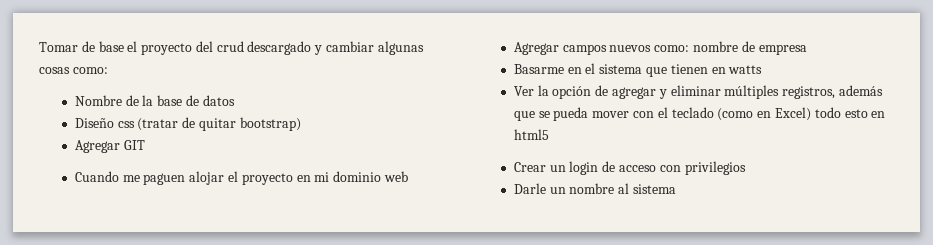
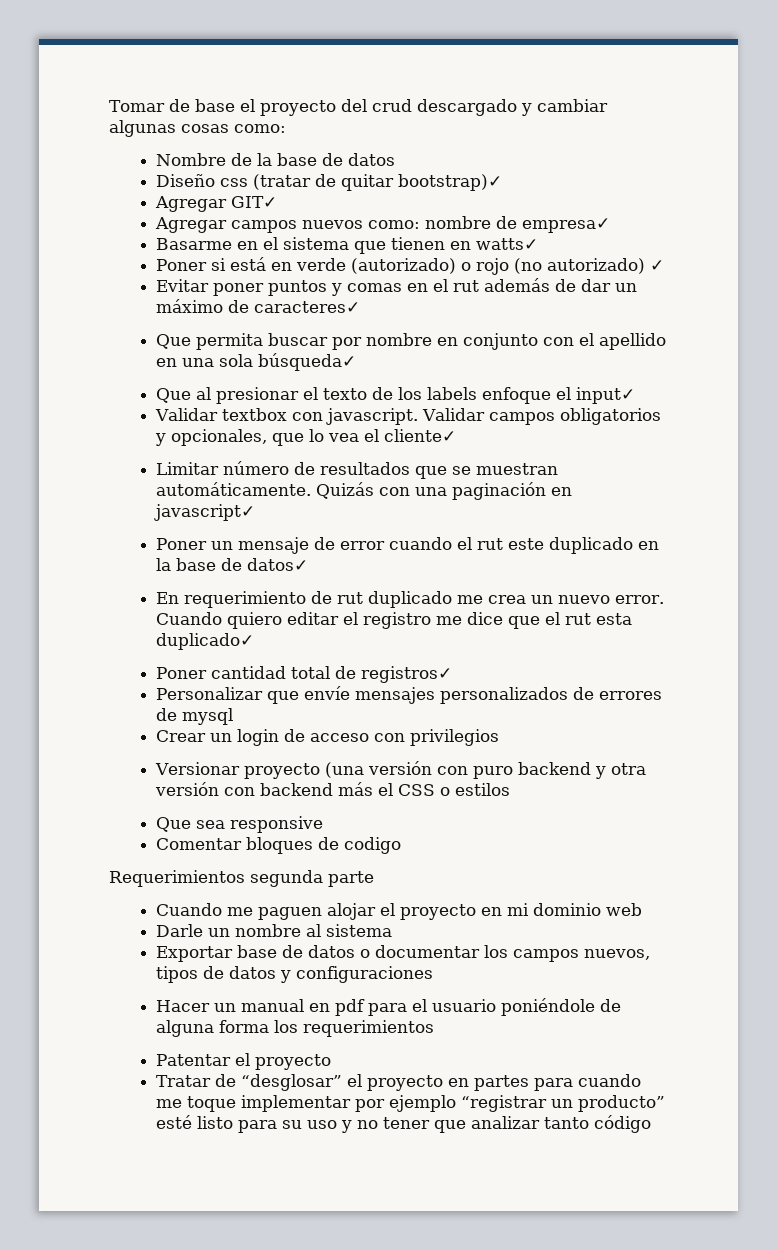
[239,117,301,131] [74,140,145,153] bootstrap) // Agregar GIT -> [397,174,502,191] [154,196,277,212] [154,216,610,233] [155,237,538,254] [155,257,664,275] [155,278,637,296] [155,299,360,313] [155,333,666,350] [155,353,356,371] [155,387,635,404] [154,408,661,425] [154,429,456,446] [155,461,558,479] [155,482,572,500] [153,504,255,521] [155,537,659,554] [155,558,308,571] [155,591,664,608] [155,612,632,629] [155,633,254,650] [155,666,452,683] [155,686,662,704] [155,708,233,725] [155,729,499,746] [154,761,646,779] [154,782,510,796] [155,816,323,833] [155,837,401,854] [109,870,374,887] bootstrap)✓ // Agregar GIT✓ // Agregar campos nuevos como: nombre de empresa✓ // Basarme en el sistema que tienen en watts✓ // Poner si está en verde (autorizado) o rojo (no autorizado) ✓ // Evitar poner puntos y comas en el rut además de dar un máximo de caracteres✓ // Que permita buscar por nombre en conjunto con el apellido en una sola búsqueda✓ // Que al presionar el texto de los labels enfoque el input✓ // Validar textbox con javascript. Validar campos obligatorios y opcionales, que lo vea el cliente✓ // Limitar número de resultados que se muestran automáticamente. Quizás con una paginación en javascript✓ // Poner un mensaje de error cuando el rut este duplicado en la base de datos✓ // En requerimiento de rut duplicado me crea un nuevo error. Cuando quiero editar el registro me dice que el rut esta duplicado✓ // Poner cantidad total de registros✓ // Personalizar que envíe mensajes personalizados de errores de mysql // Crear un login de acceso con privilegios // Versionar proyecto (una versión con puro backend y otra versión con backend más el CSS o estilos // Que sea responsive // Comentar bloques de codigo // Requerimientos segunda parte
[513,41,807,55] [513,63,763,77] [513,85,883,99] [513,107,886,121] [513,129,549,140] [513,161,746,175] // Agregar campos nuevos como: nombre de empresa // Basarme en el sistema que tienen en watts // Ver la opción de agregar y eliminar múltiples registros, además que se pueda mover con el teclado (como en Excel) todo esto en html5 // Crear un login de acceso con privilegios -> (642, 909) none
(677, 189) none -> [155,945,650,962] [155,966,433,983] [155,998,621,1016] [155,1020,434,1037] [155,1053,331,1070] [155,1074,641,1091] [155,1095,665,1112] [155,1115,651,1133] // Exportar base de datos o documentar los campos nuevos, tipos de datos y configuraciones // Hacer un manual en pdf para el usuario poniéndole de alguna forma los requerimientos // Patentar el proyecto // Tratar de “desglosar” el proyecto en partes para cuando me toque implementar por ejemplo “registrar un producto” esté listo para su uso y no tener que analizar tanto código

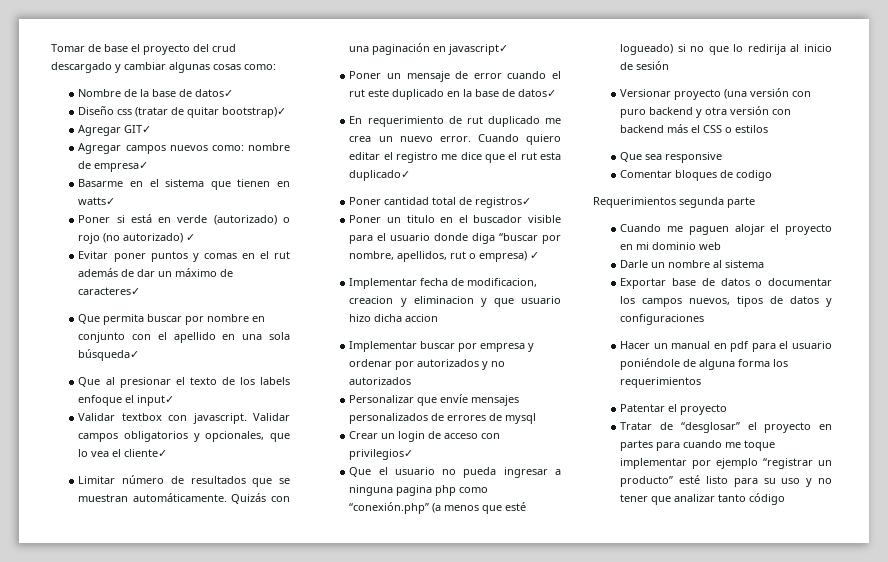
[347,153,395,166] datos -> [195,89,234,97] datos✓
(452, 674) none -> [349,215,561,223] [349,233,561,244] [349,251,540,262] [349,278,538,289] [349,296,561,307] [349,314,439,322] [349,341,535,352] [349,359,506,370] [349,377,412,385] // Poner un titulo en el buscador visible para el usuario donde diga “buscar por nombre, apellidos, rut o empresa) ✓ // Implementar fecha de modificacion, creacion y eliminacion y que usuario hizo dicha accion // Implementar buscar por empresa y ordenar por autorizados y no autorizados
[409,729,499,746] privilegios -> [349,449,414,460] [349,467,561,478] [349,485,489,496] [349,502,527,514] [620,44,832,55] [620,61,670,70] privilegios✓ // Que el usuario no pueda ingresar a ninguna pagina php como “conexión.php” (a menos que esté logueado) si no que lo redirija al inicio de sesión

